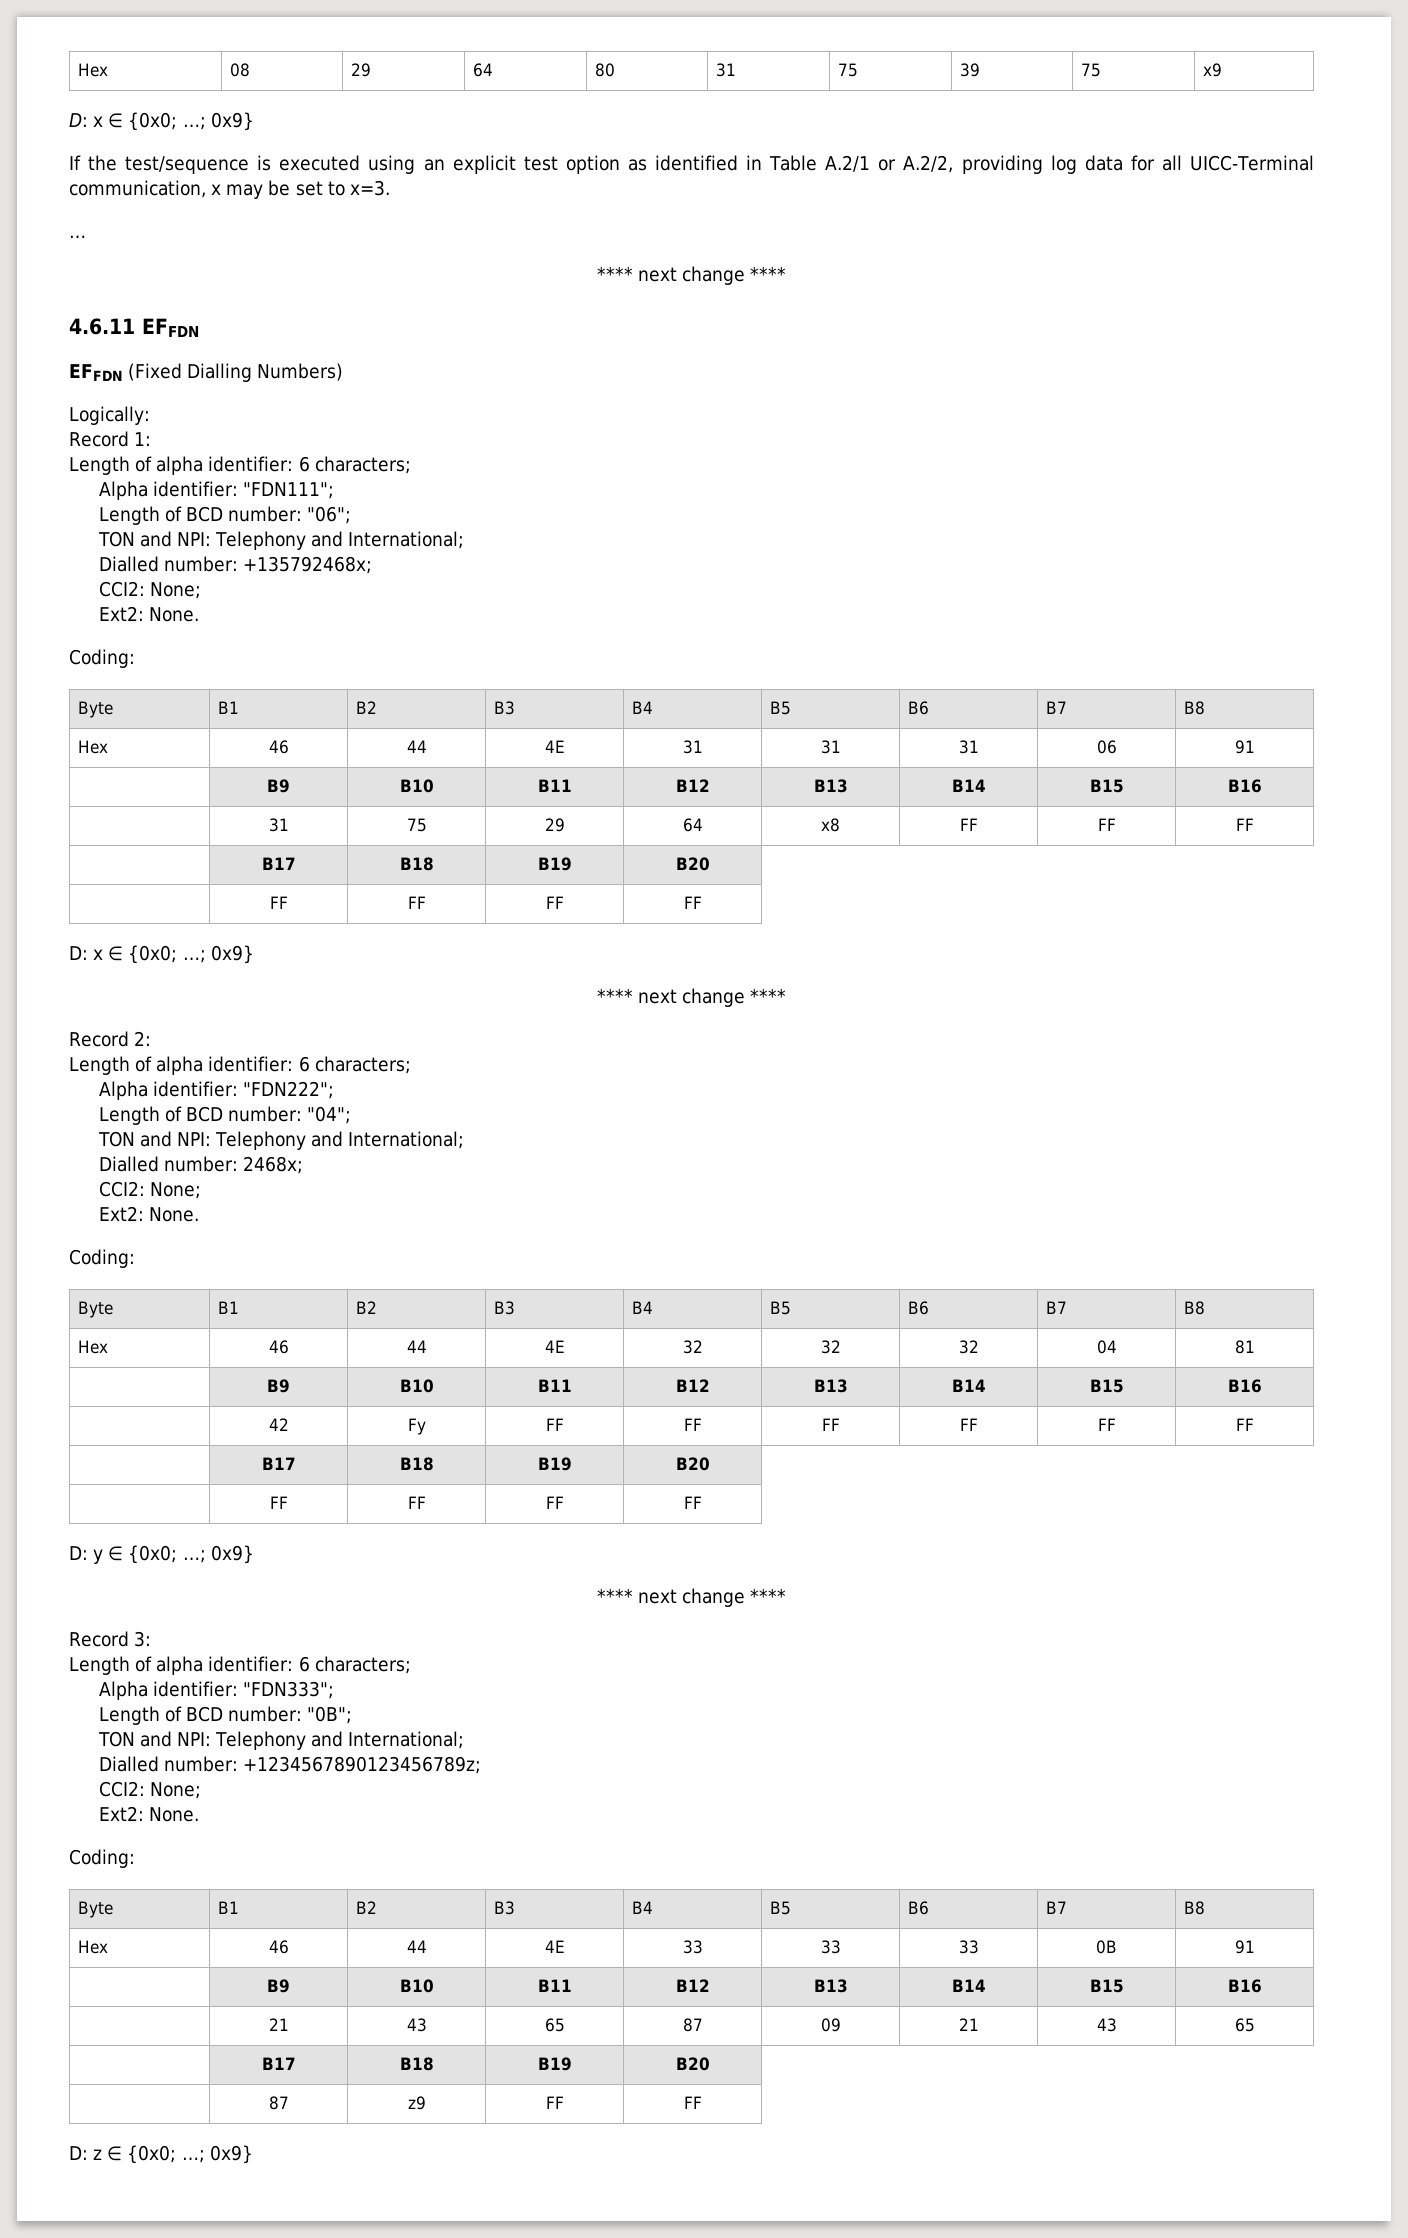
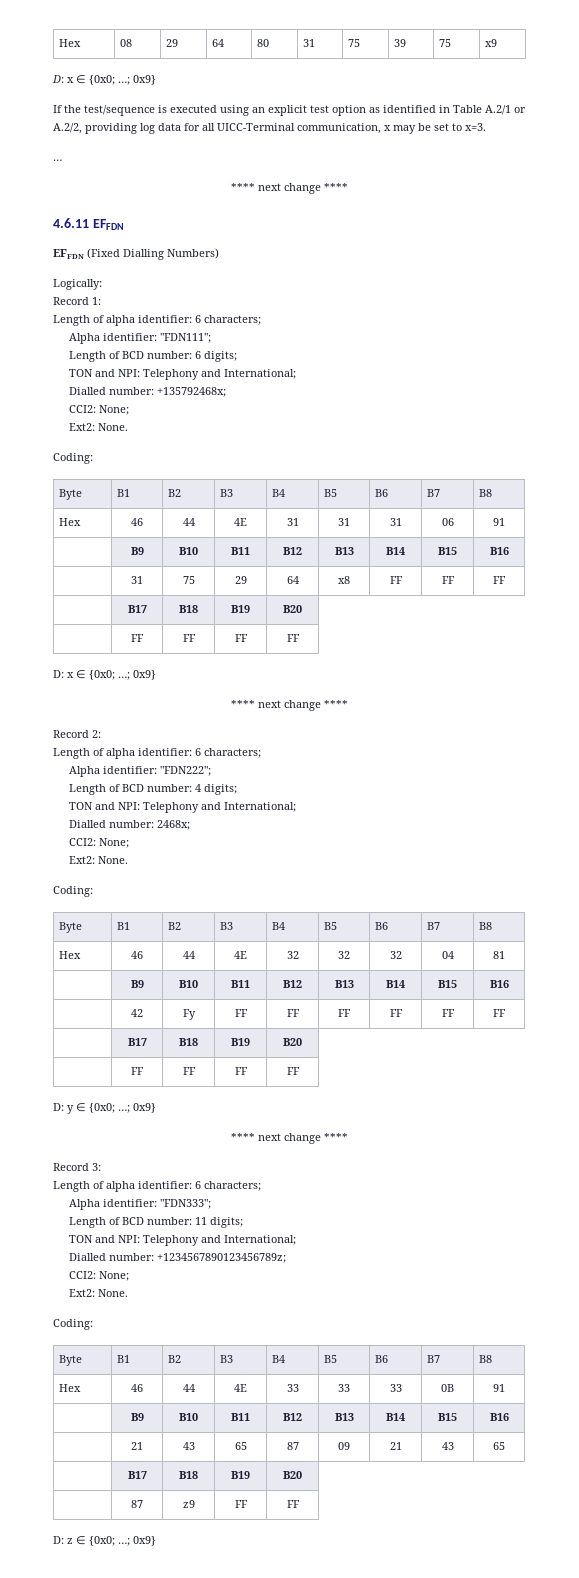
[307,506,352,524] "06"; -> [194,351,237,362] 6 digits;
[307,1106,352,1124] "04"; -> [194,784,237,795] 4 digits;
[307,1706,353,1724] "0B"; -> [194,1217,243,1228] 11 digits;

